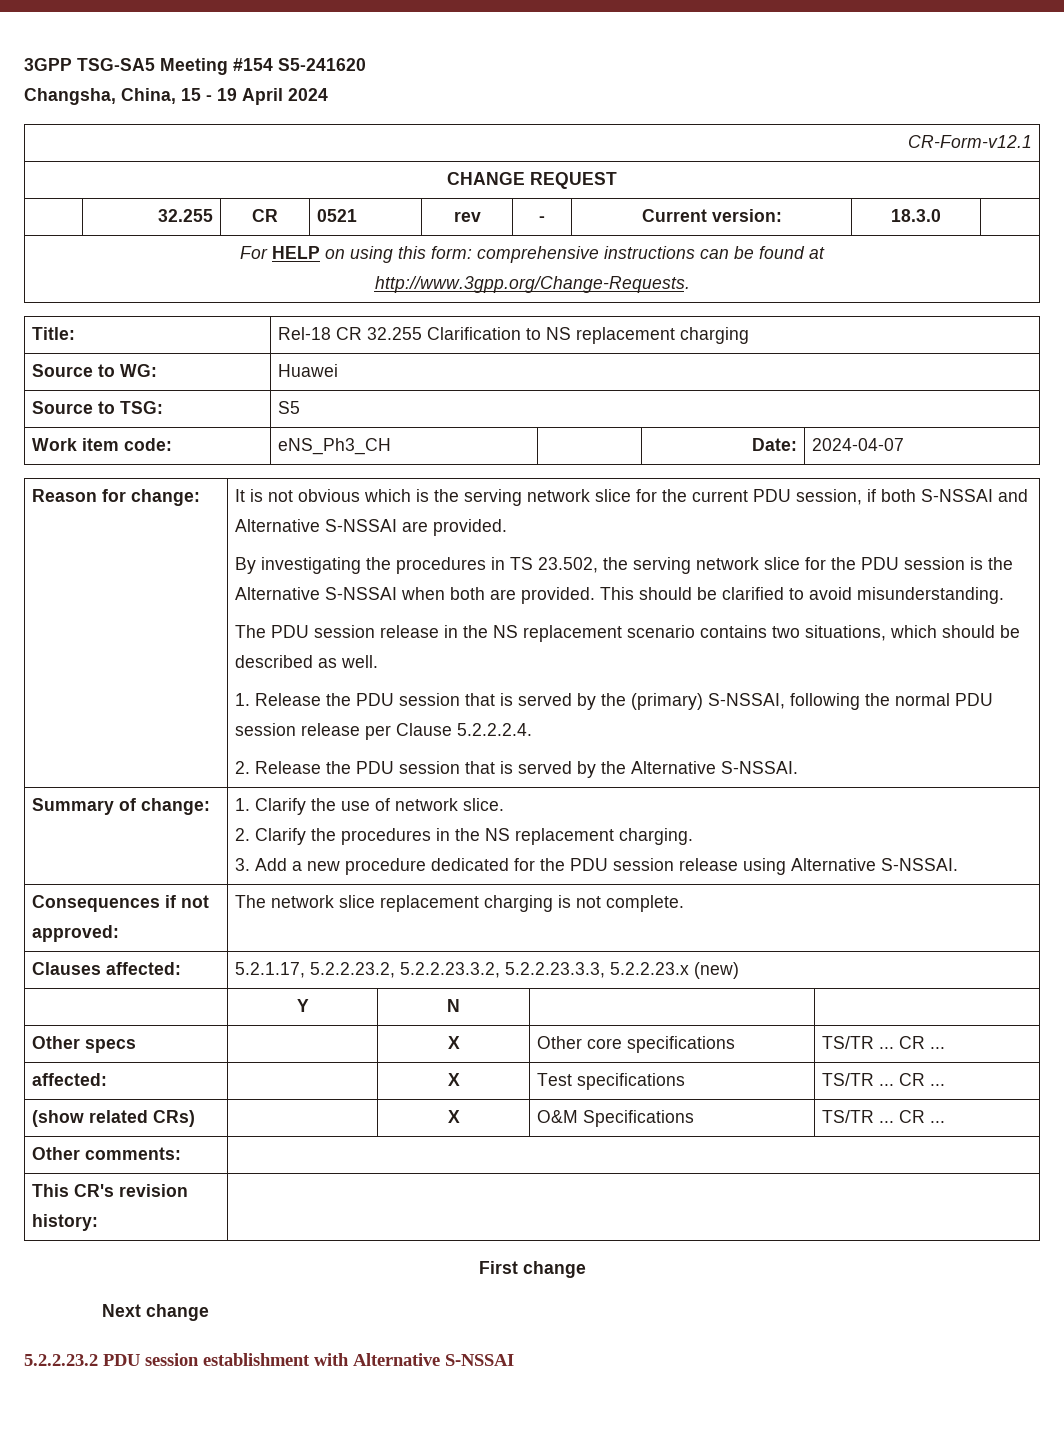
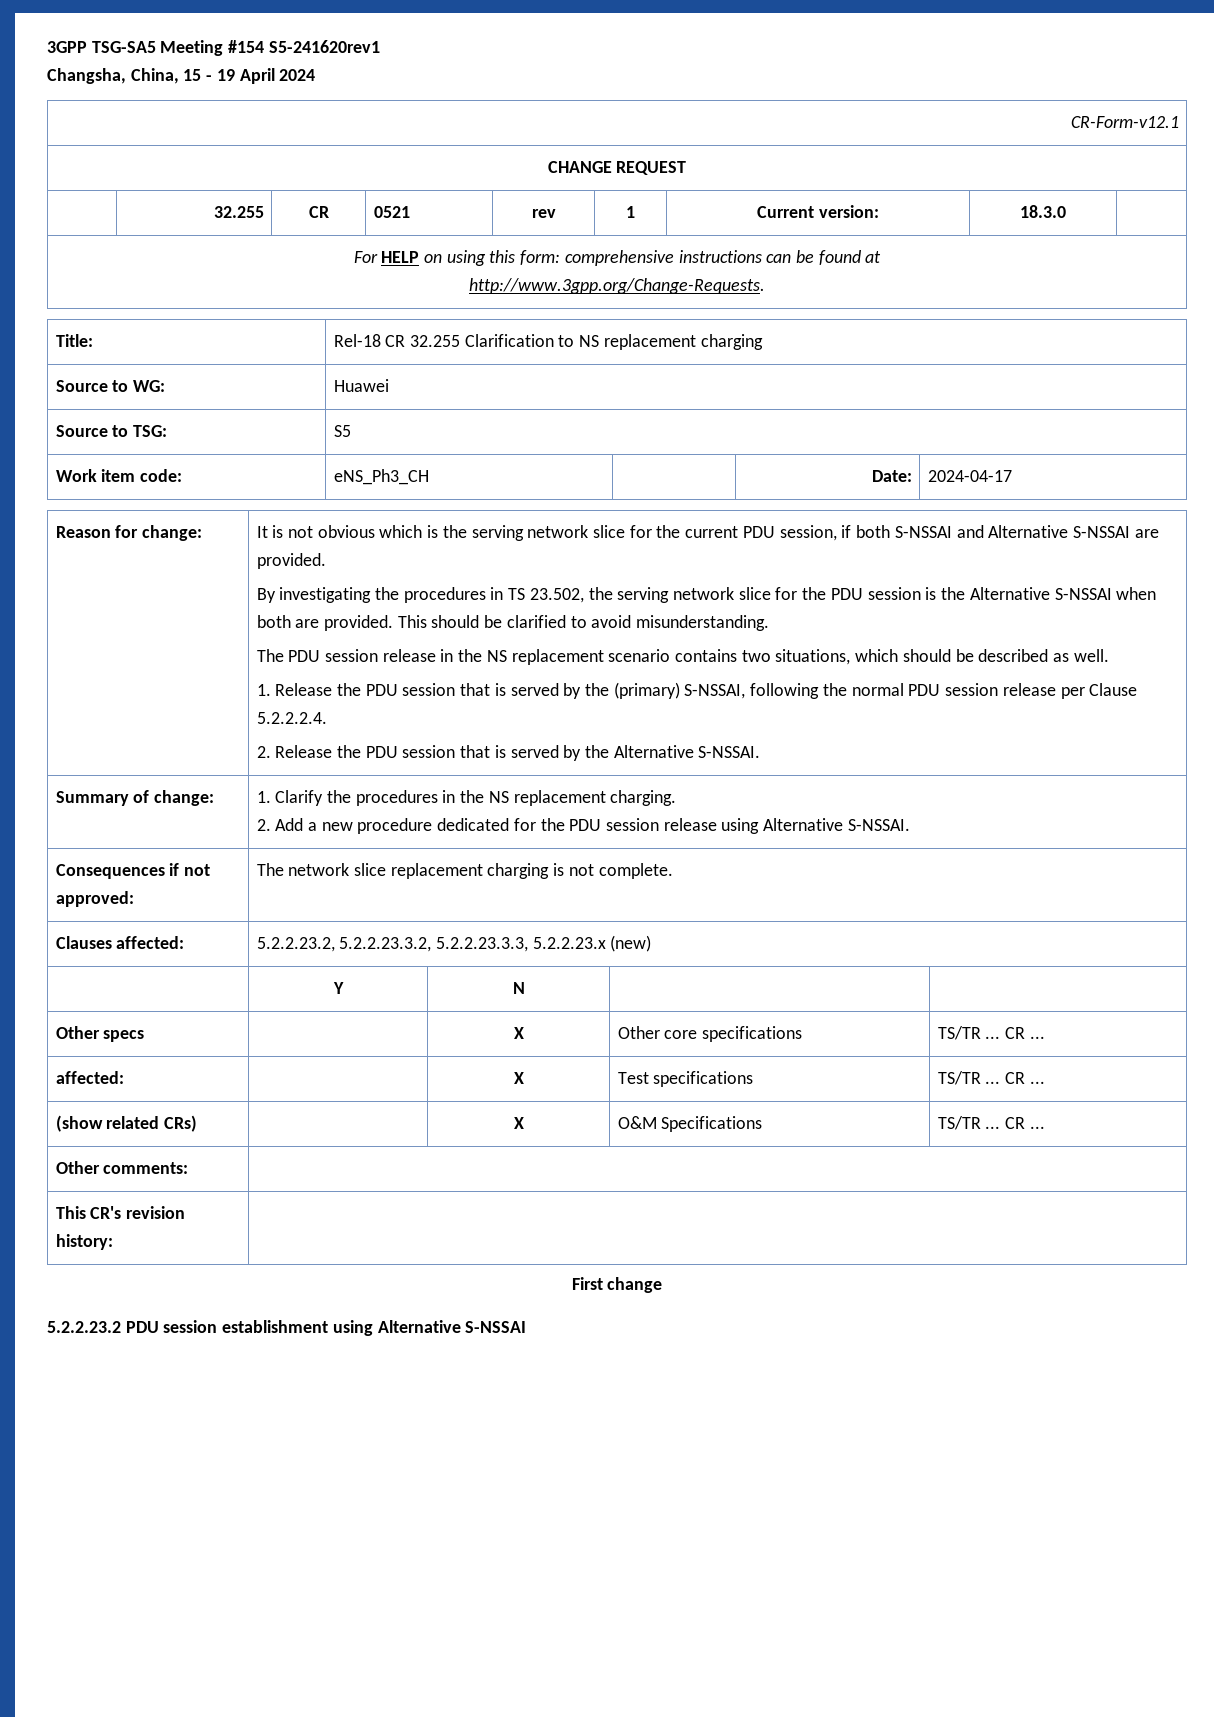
[278,58,366,71] S5-241620 -> [268,40,380,53] S5-241620rev1
[539,216,545,222] - -> [626,206,635,218] 1
[811,438,904,451] 2024-04-07 -> [927,470,1012,482] 2024-04-17
[340,798,504,811] [234,828,336,845] use of network slice. // 2. Clarify the -> (351, 796) none
[234,858,250,871] 3. -> [256,819,271,831] 2.
[234,962,305,978] 5.2.1.17, -> (185, 942) none
[102,1304,210,1321] // Next change -> (663, 1285) none
[314,1353,349,1366] with -> [332,1320,373,1336] using

